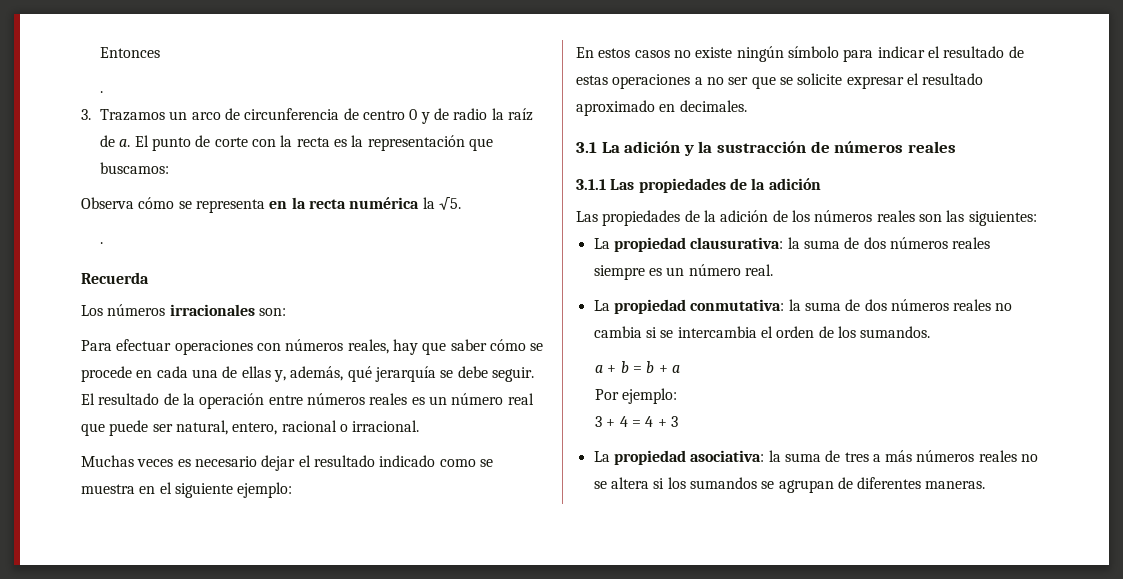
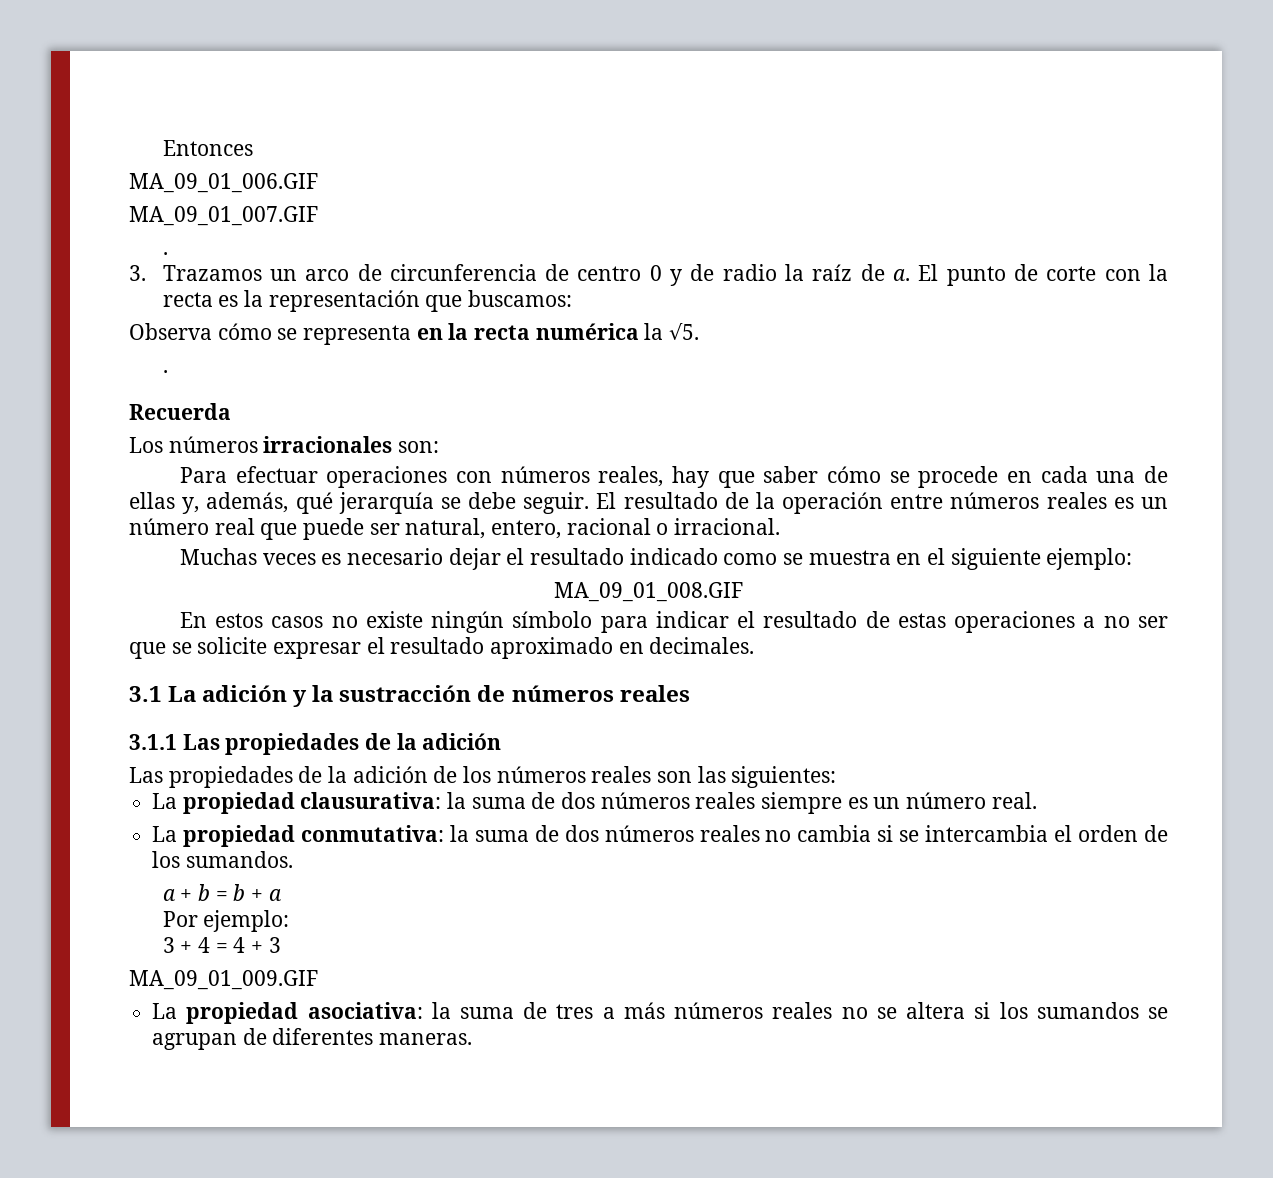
(161, 52) none -> [129,173,318,193] [129,206,318,226] // MA_09_01_006.GIF // MA_09_01_007.GIF
(293, 490) none -> [554,582,743,602] // MA_09_01_008.GIF
(679, 421) none -> [129,970,318,990] // MA_09_01_009.GIF

